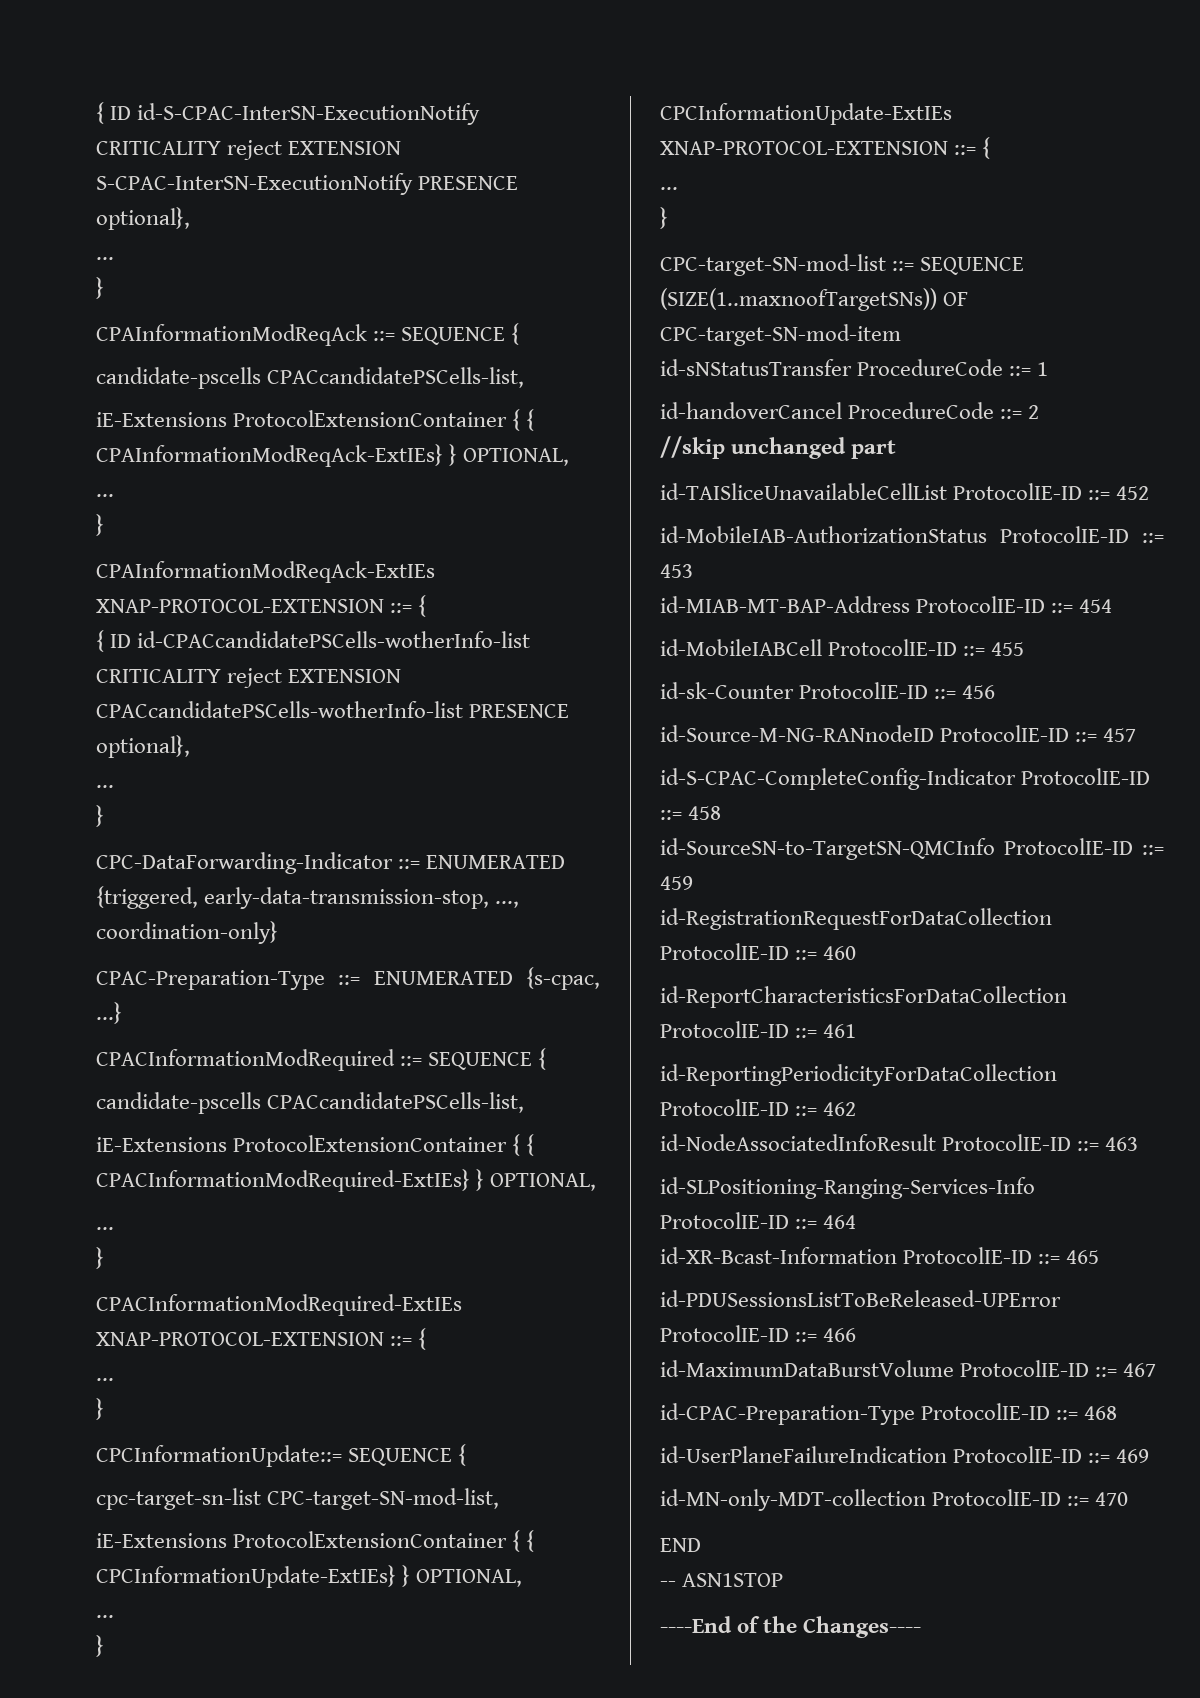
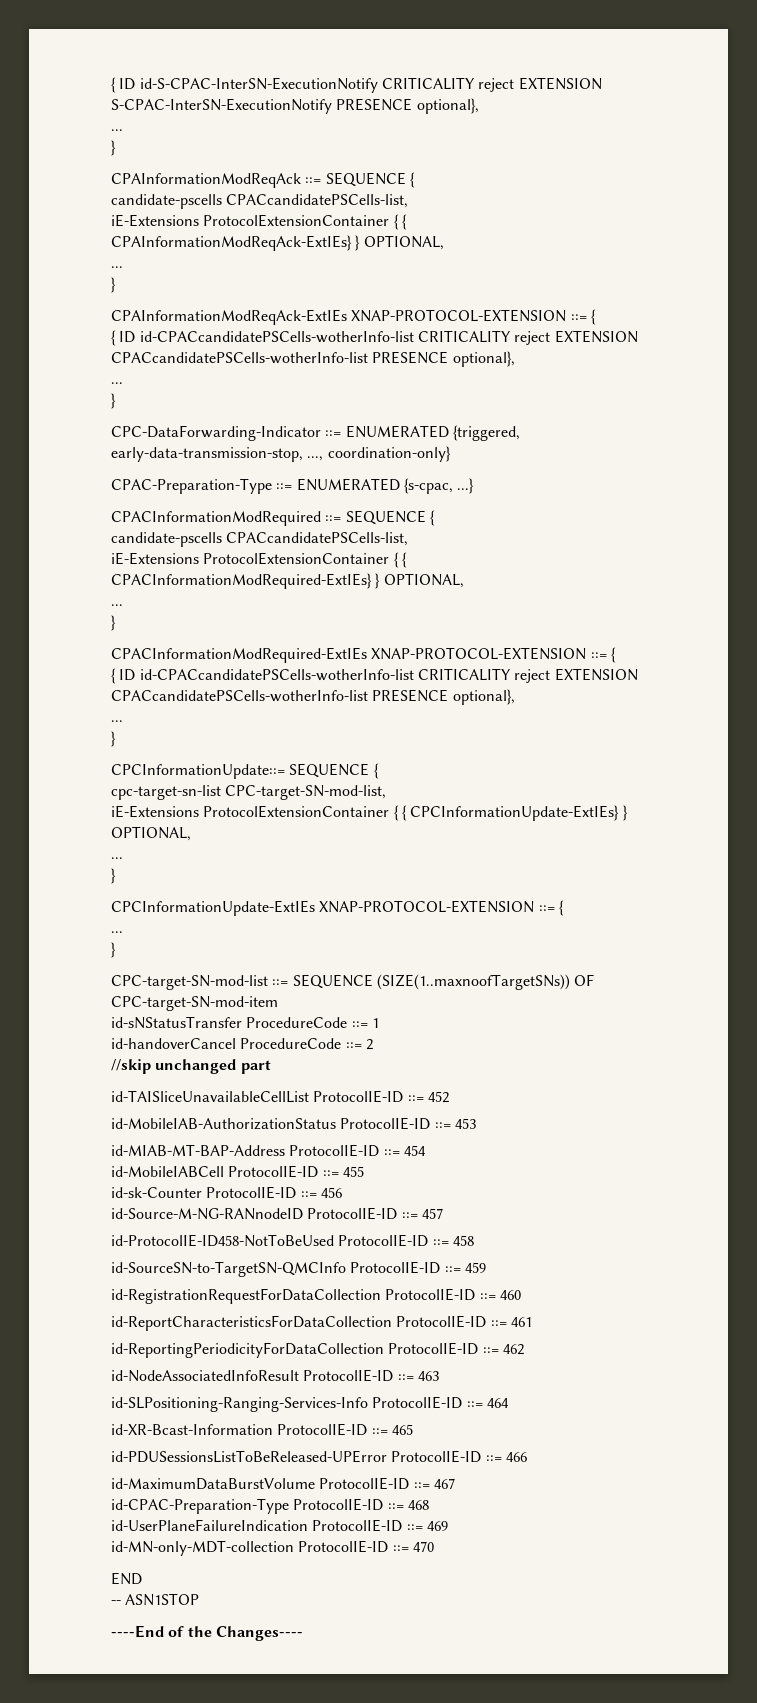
(427, 1339) none -> [111,668,638,684] [111,689,515,705] // { ID id-CPACcandidatePSCells-wotherInfo-list CRITICALITY reject EXTENSION CPACcandidatePSCells-wotherInfo-list PRESENCE optional},
[660,768,1016,790] id-S-CPAC-CompleteConfig-Indicator -> [111,1234,334,1247] id-ProtocolIE-ID458-NotToBeUsed

